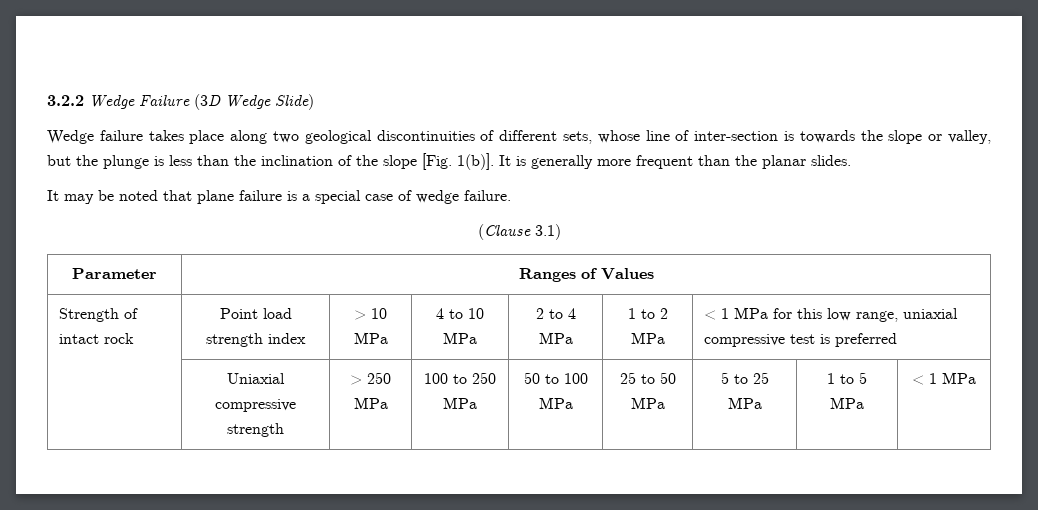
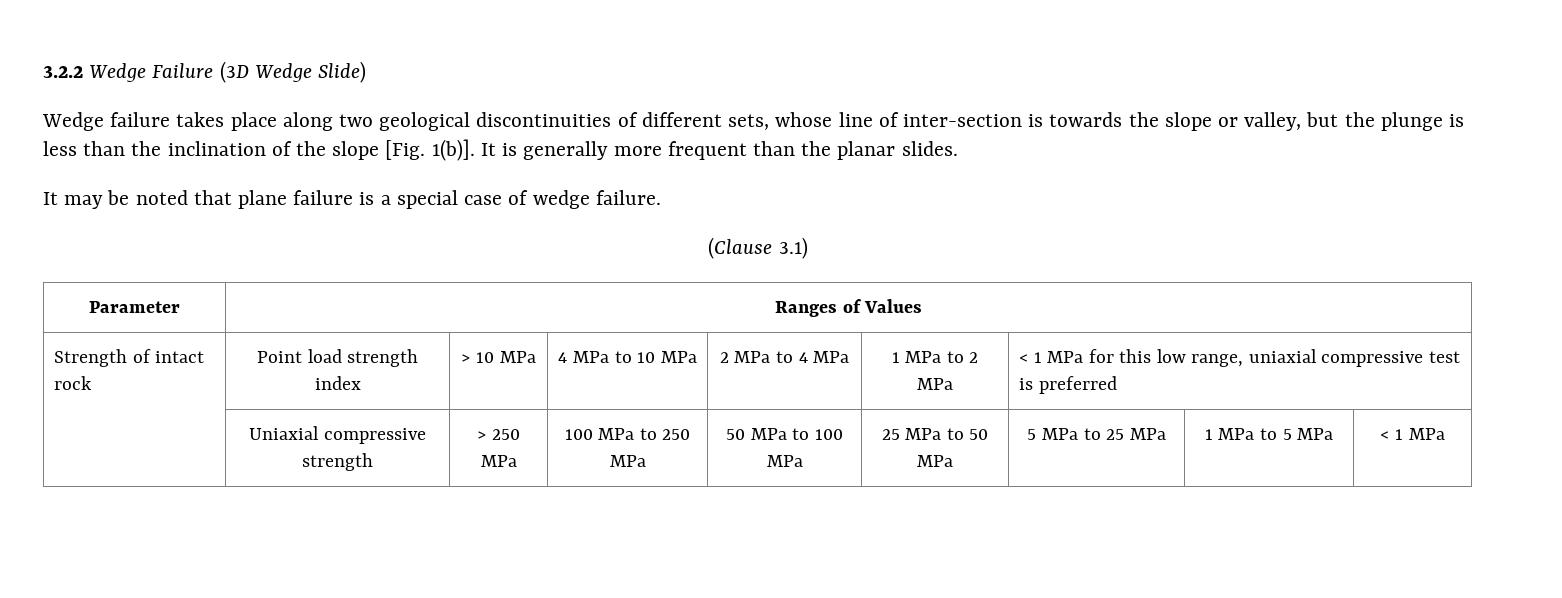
(444, 313) none -> [572,351,609,363] MPa
(544, 313) none -> [734,351,771,363] MPa
(636, 313) none -> [905,351,942,363] MPa
(448, 378) none -> [598,428,635,440] MPa
(540, 378) none -> [750,428,787,440] MPa
(636, 378) none -> [905,428,942,440] MPa
(729, 378) none -> [1041,428,1078,440] MPa
(835, 378) none -> [1218,428,1255,440] MPa

